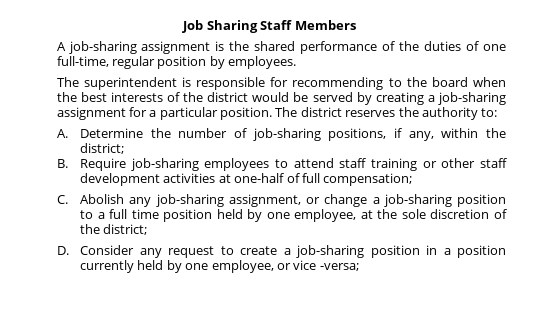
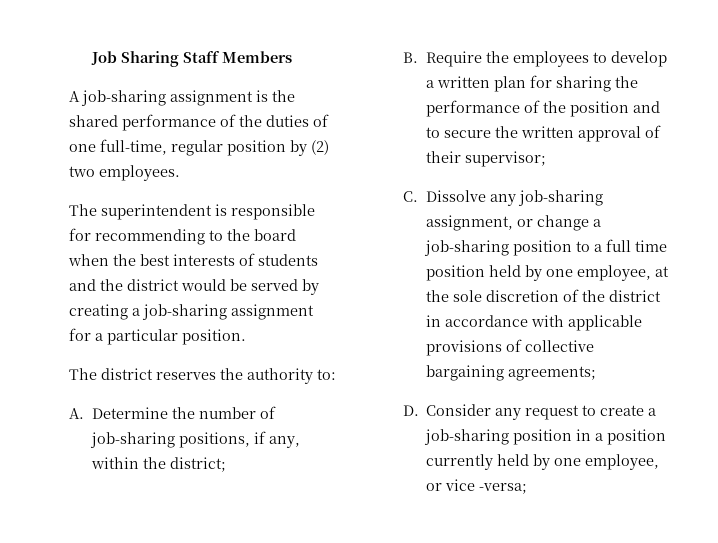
(225, 62) none -> [310,140,329,155] [68,166,95,177] (2) two
(180, 97) none -> [257,254,318,266] [68,279,96,291] students and
(273, 113) none -> (246, 337) //
[130,158,199,171] job-sharing -> [485,51,509,63] the
[293,158,508,171] [80,173,413,186] attend staff training or other staff development activities at one-half of full compensation; -> [610,51,667,67] [425,75,638,92] [425,100,660,117] [425,125,661,142] [425,151,546,167] develop a written plan for sharing the performance of the position and to secure the written approval of their supervisor;
[80,194,125,204] Abolish -> [425,190,486,202] Dissolve
[103,224,148,235] district; -> [608,290,661,302] [425,315,642,331] [425,339,594,356] [425,365,596,381] district in accordance with applicable provisions of collective bargaining agreements;

